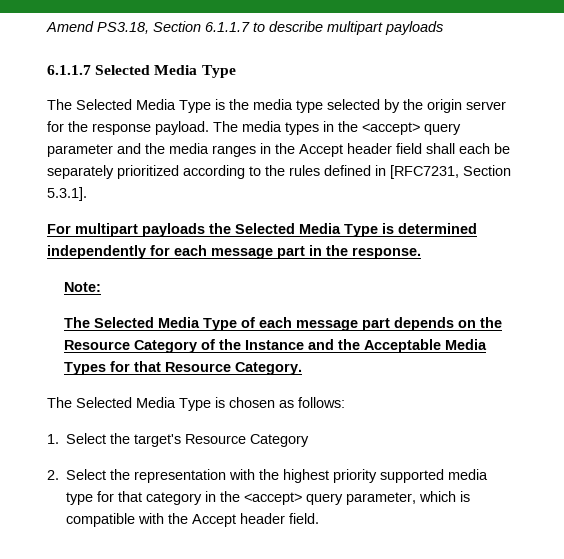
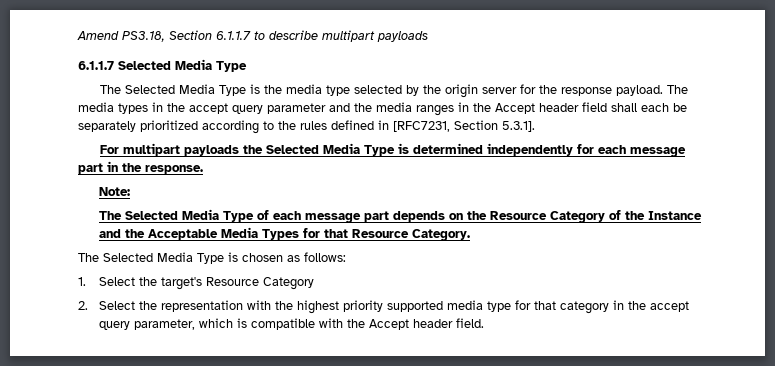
[362,122,420,135] <accept> -> [189,103,228,114] accept
[244,492,303,505] <accept> -> [650,301,690,312] accept

